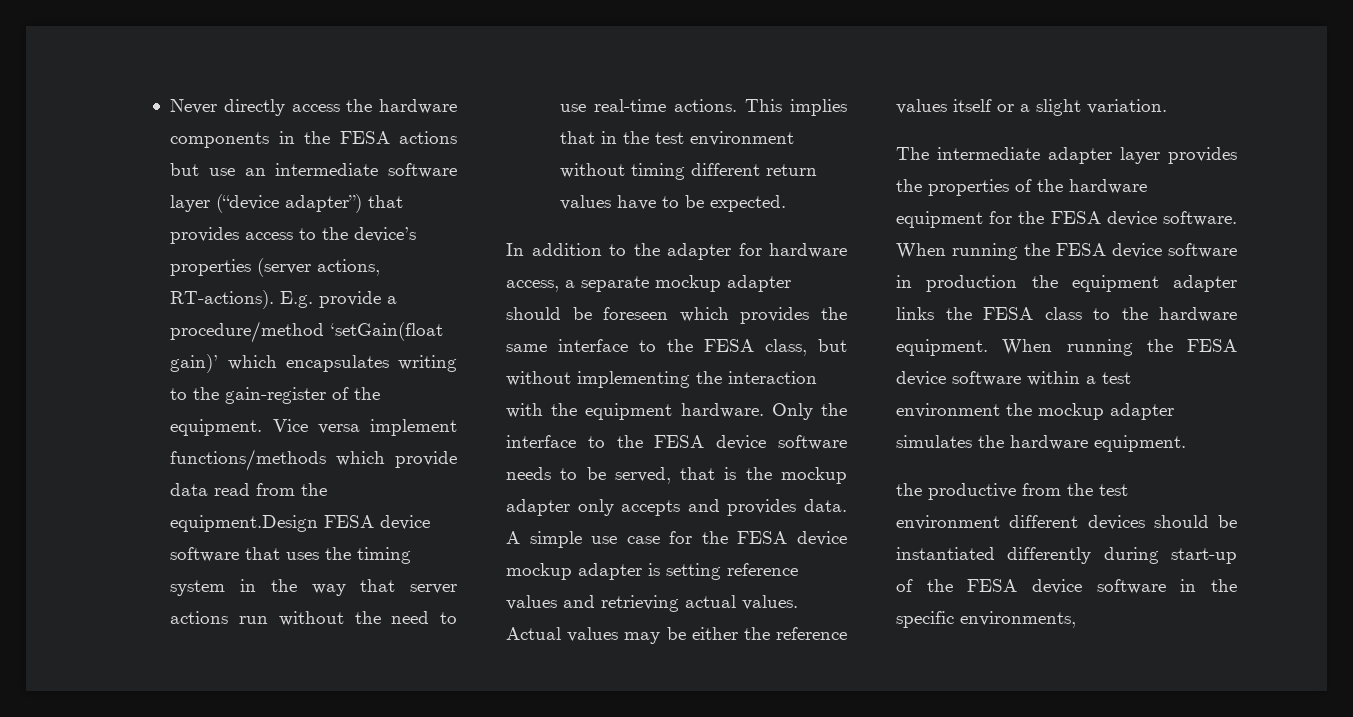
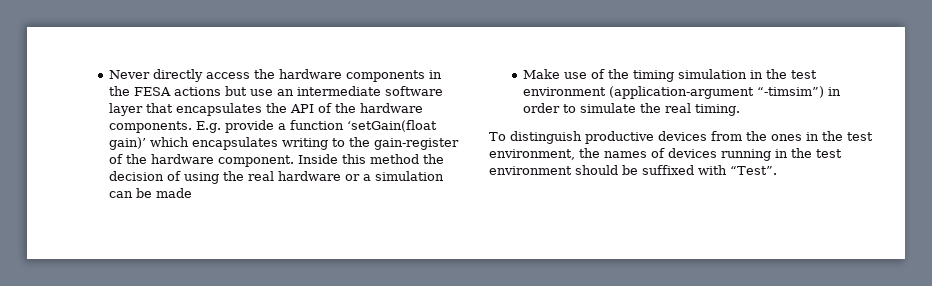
[216,194,404,213] [170,227,417,244] [170,258,381,277] [170,290,275,309] (“device adapter”) that provides access to the device’s properties (server actions, RT-actions). -> [146,103,424,116] [109,121,193,133] that encapsulates the API of the hardware components.
[170,321,325,343] procedure/method -> [290,120,345,130] function
[170,419,457,436] [170,449,457,471] [170,483,328,496] [170,515,431,532] [170,547,412,564] [170,579,457,596] [170,611,457,626] [560,99,847,116] [560,131,795,146] [560,163,818,180] [560,195,787,212] [506,243,847,260] [506,275,791,292] [506,307,847,324] [506,339,847,356] [506,371,817,388] [506,403,847,420] [506,435,847,450] [506,467,847,484] [506,499,847,516] [506,531,847,548] [506,563,798,580] [506,595,798,612] [506,627,847,644] [896,99,1167,116] [896,147,1237,164] [896,179,1147,196] [896,211,1237,228] [896,243,1237,260] [896,275,1237,292] [896,307,1237,322] [896,339,1237,356] [896,371,1131,386] [896,403,1174,420] [896,435,1186,452] [896,483,1128,500] [896,515,1237,530] [896,547,1237,564] [896,579,1237,594] [896,611,1076,628] equipment. Vice versa implement functions/methods which provide data read from the equipment.Design FESA device software that uses the timing system in the way that server actions run without the need to use real-time actions. This implies that in the test environment without timing different return values have to be expected. // In addition to the adapter for hardware access, a separate mockup adapter should be foreseen which provides the same interface to the FESA class, but without implementing the interaction with the equipment hardware. Only the interface to the FESA device software needs to be served, that is the mockup adapter only accepts and provides data. A simple use case for the FESA device mockup adapter is setting reference values and retrieving actual values. Actual values may be either the reference values itself or a slight variation. // The intermediate adapter layer provides the properties of the hardware equipment for the FESA device software. When running the FESA device software in production the equipment adapter links the FESA class to the hardware equipment. When running the FESA device software within a test environment the mockup adapter simulates the hardware equipment. // the productive from the test environment different devices should be instantiated differently during start-up of the FESA device software in the specific environments, -> [151,154,445,167] [109,171,445,184] [109,188,193,198] [523,69,818,82] [523,86,842,99] [523,103,741,116] [489,131,873,144] [489,148,842,161] [489,165,777,175] hardware component. Inside this method the decision of using the real hardware or a simulation can be made // Make use of the timing simulation in the test environment (application-argument “-timsim”) in order to simulate the real timing. // To distinguish productive devices from the ones in the test environment, the names of devices running in the test environment should be suffixed with “Test”.

